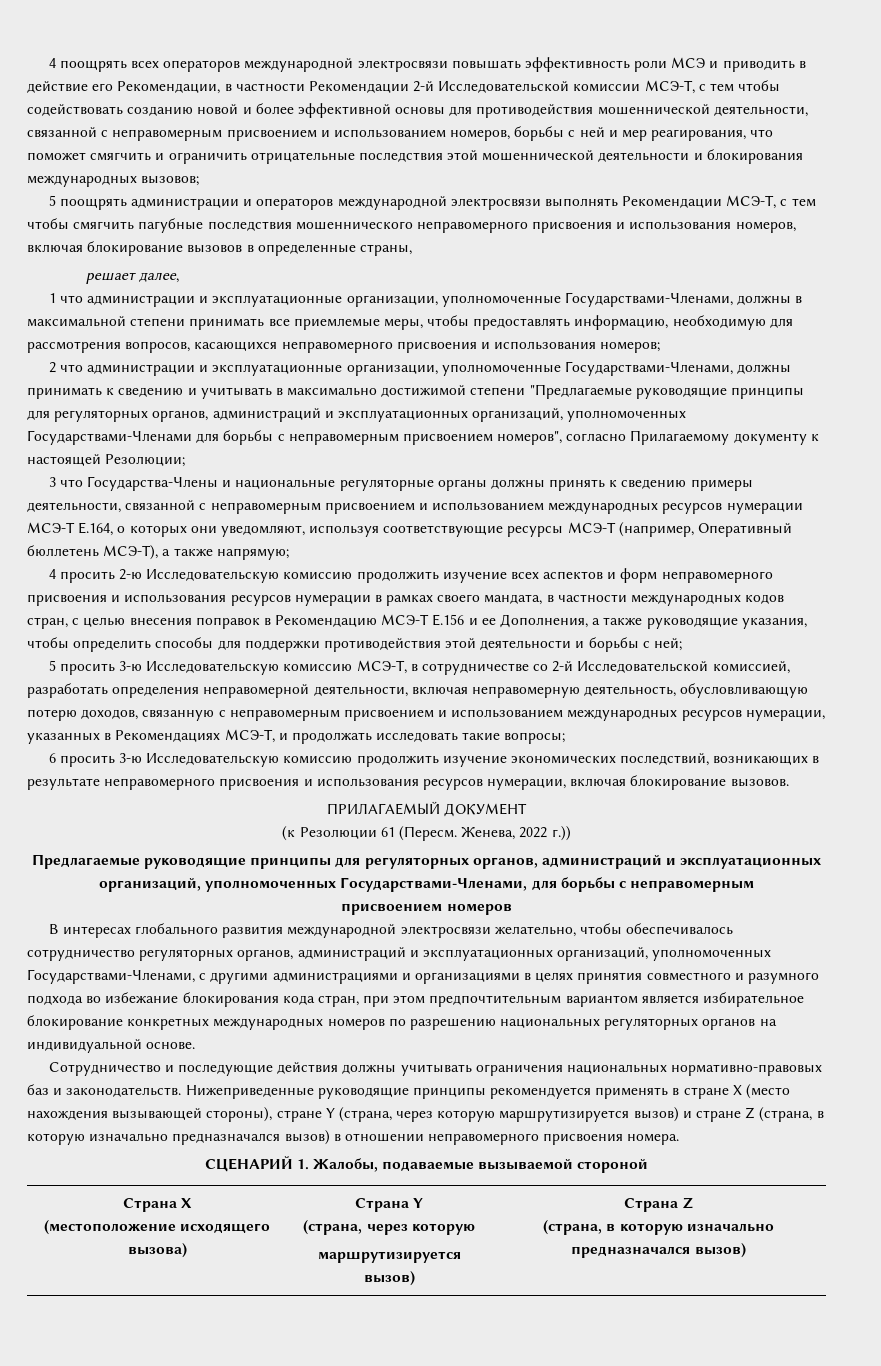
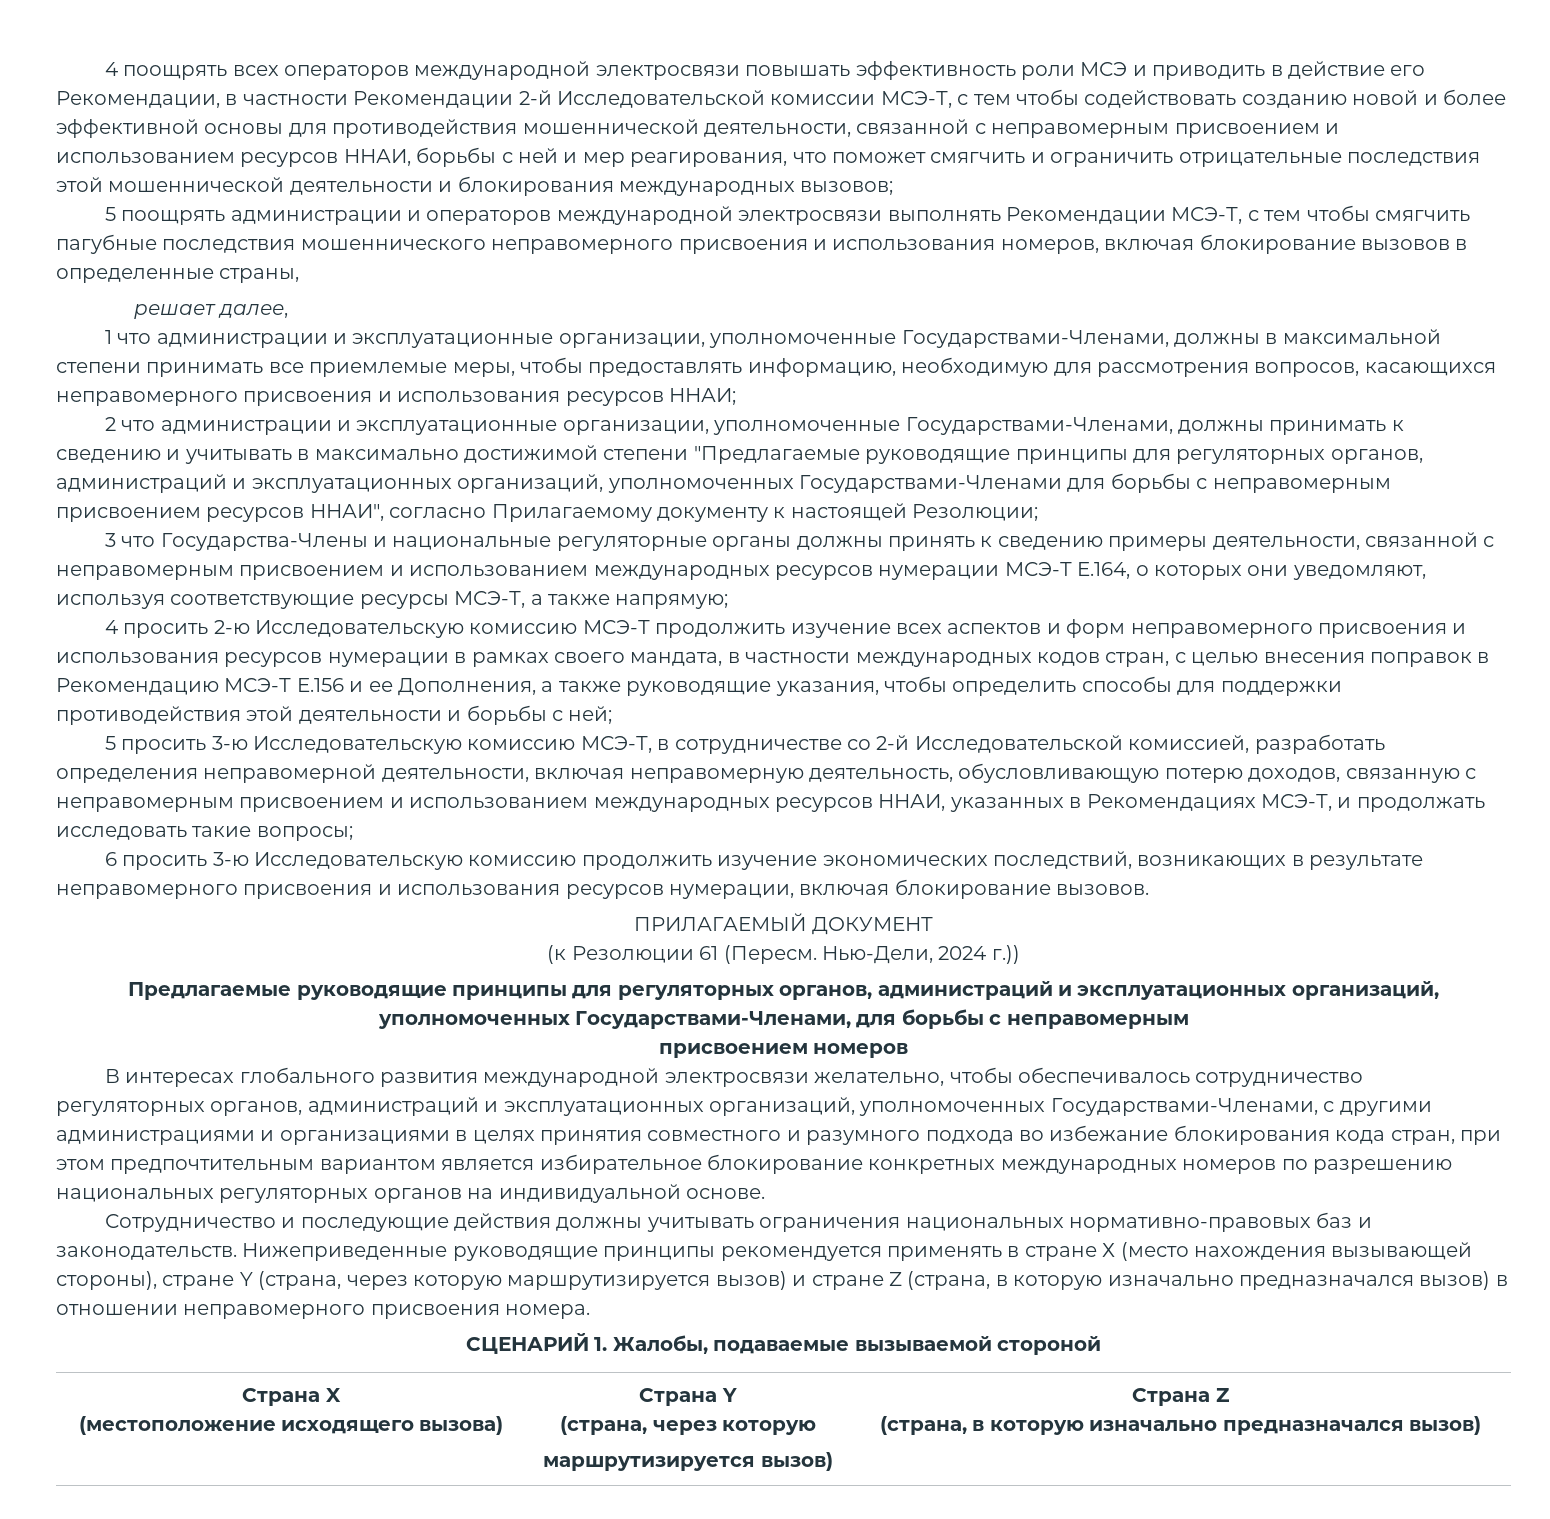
[450,130,511,141] номеров, -> [240,149,411,167] ресурсов ННАИ,
[600,342,661,353] номеров; -> [565,388,736,406] ресурсов ННАИ;
[497,431,563,445] номеров", -> [206,504,384,522] ресурсов ННАИ",
[567,522,793,537] [27,545,159,560] МСЭ-Т (например, Оперативный бюллетень МСЭ-Т), -> [454,591,526,608] МСЭ-Т,
(353, 576) none -> [582,620,650,634] МСЭ-Т
[745,710,825,721] нумерации, -> [878,794,946,811] ННАИ,
[461,826,548,840] Женева, 2022 -> [821,946,987,964] Нью-Дели, 2024

